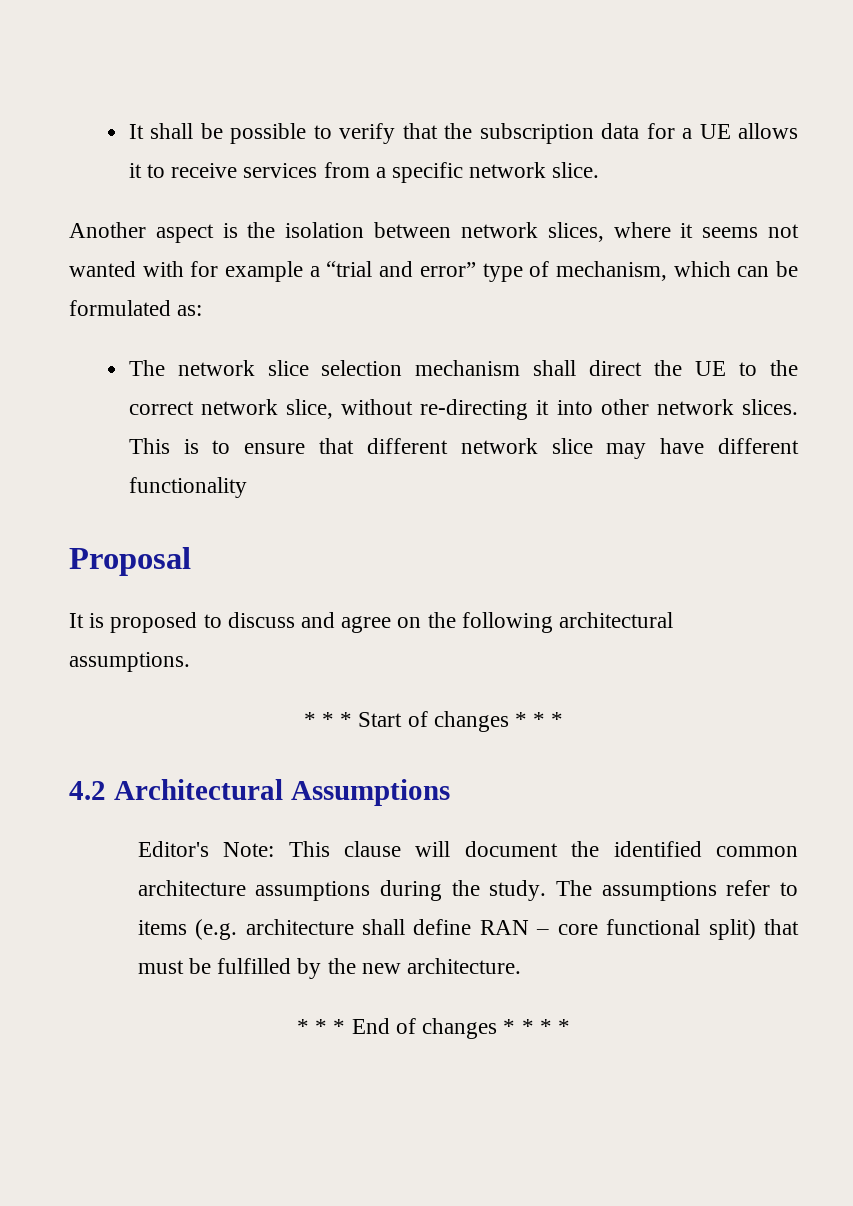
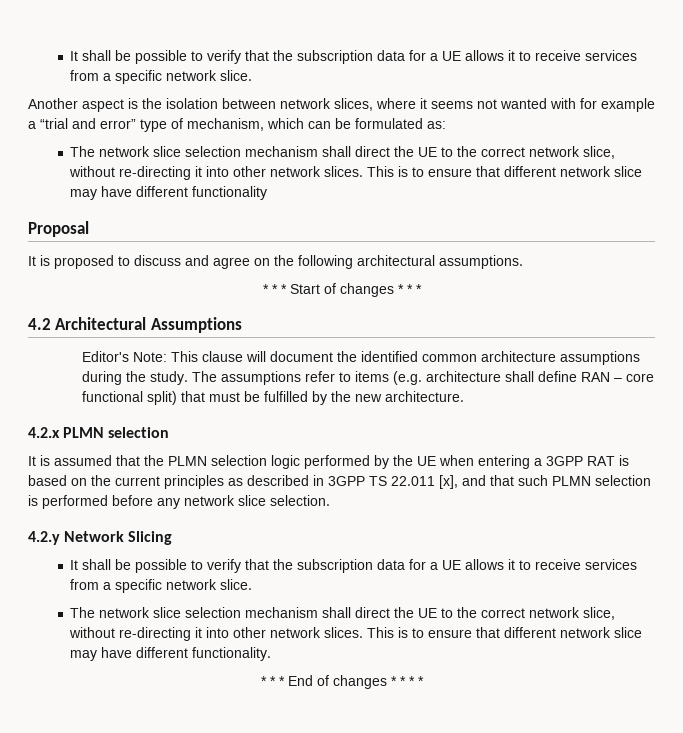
(522, 966) none -> [28,427,170,438] [28,455,629,469] [28,475,651,489] [28,495,330,509] [28,531,173,545] [70,559,638,573] [70,579,253,593] [70,607,616,620] [69,627,643,641] [70,647,272,661] // 4.2.x PLMN selection // It is assumed that the PLMN selection logic performed by the UE when entering a 3GPP RAT is based on the current principles as described in 3GPP TS 22.011 [x], and that such PLMN selection is performed before any network slice selection. // 4.2.y Network Slicing // It shall be possible to verify that the subscription data for a UE allows it to receive services from a specific network slice. // The network slice selection mechanism shall direct the UE to the correct network slice, without re-directing it into other network slices. This is to ensure that different network slice may have different functionality.

